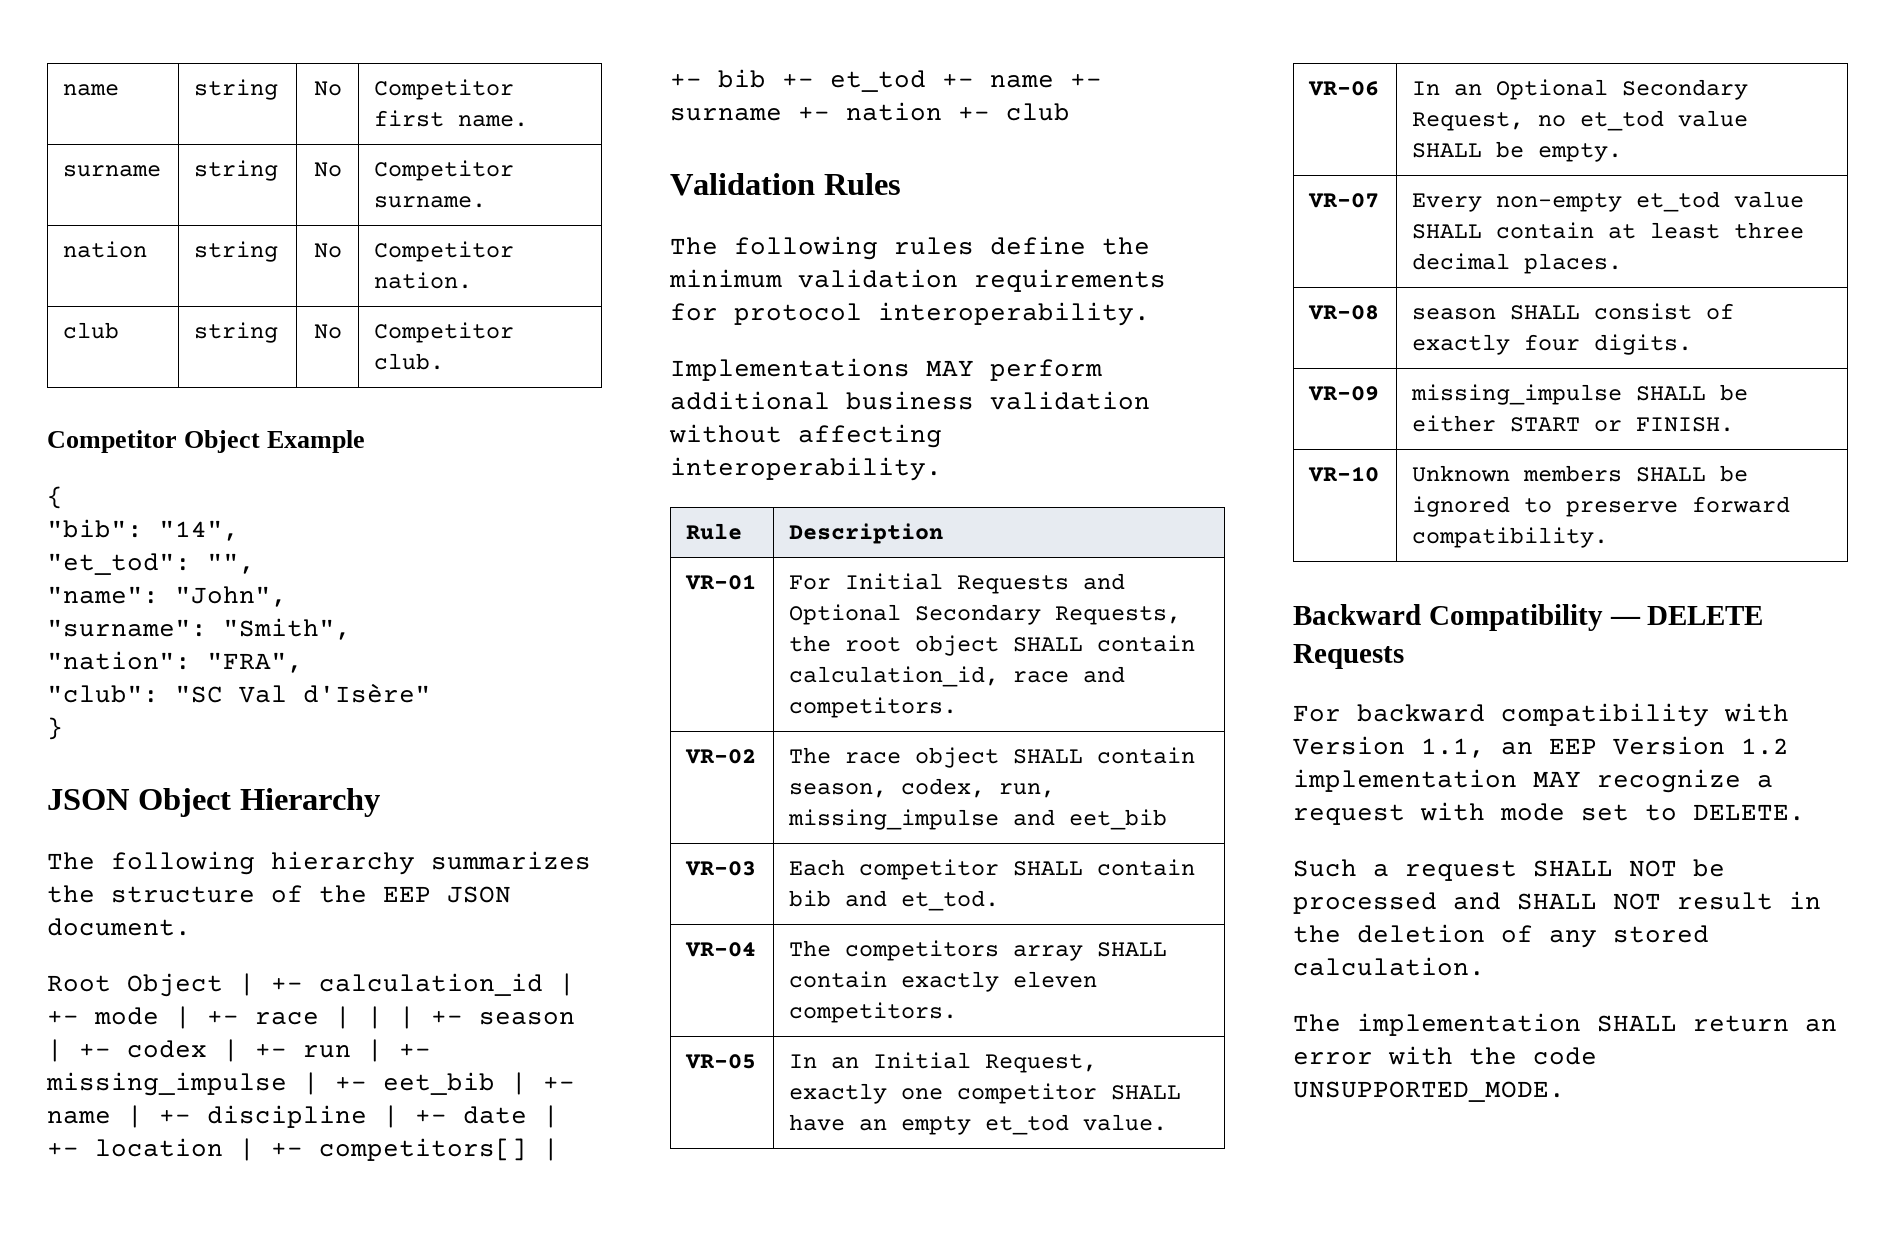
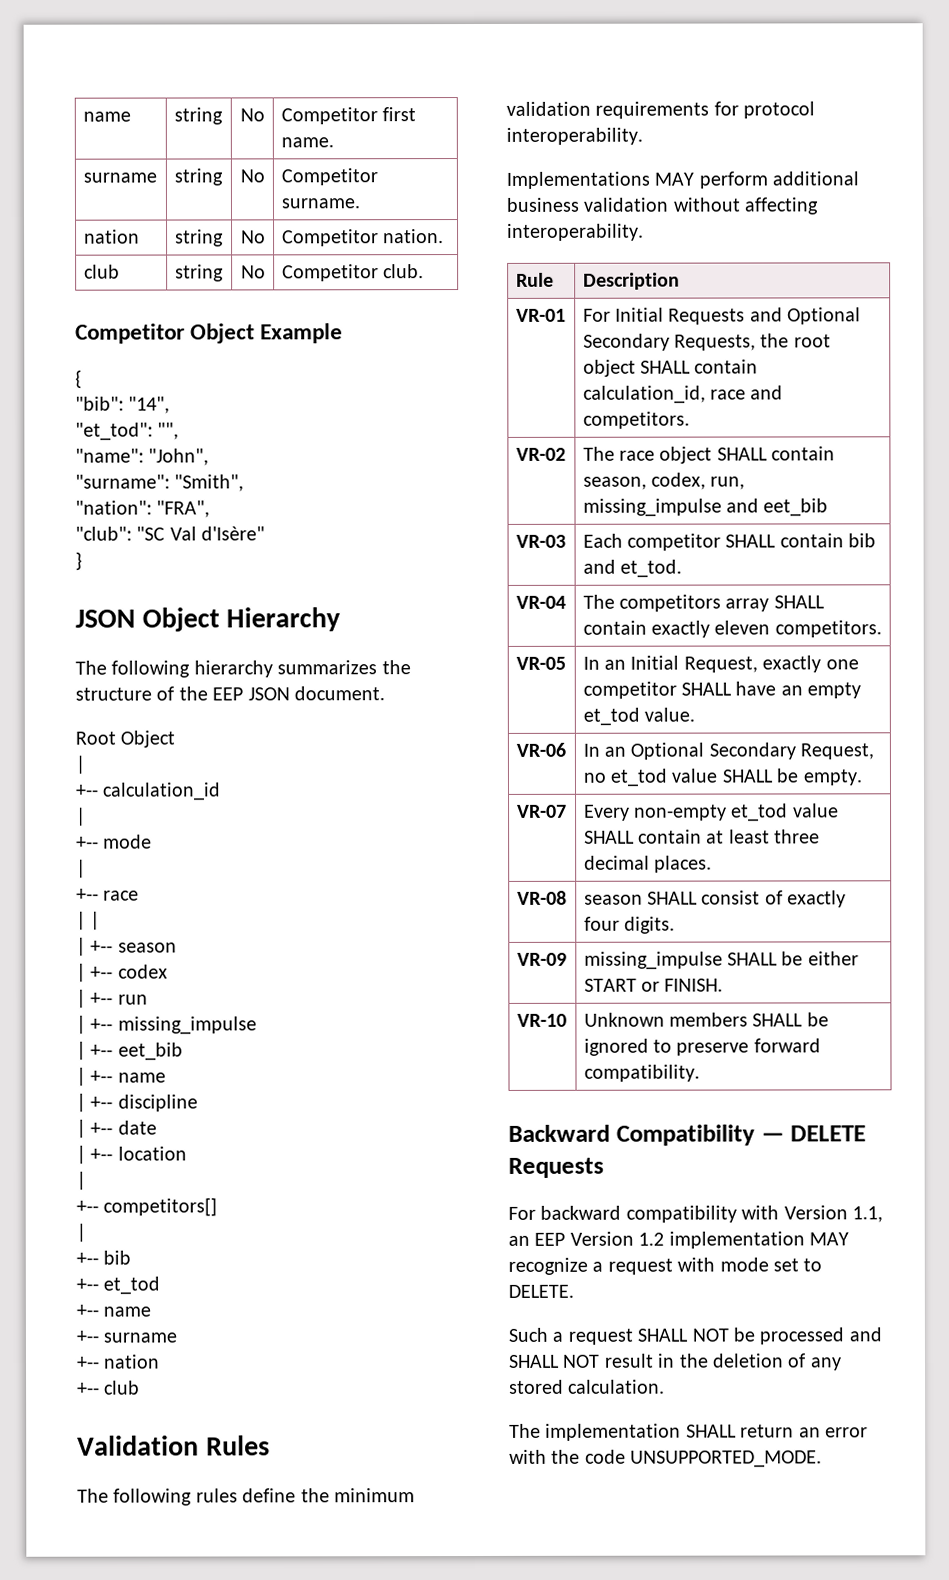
[239,973,303,996] | +– -> [75,755,85,774] [75,784,99,797] // | // +--
[559,973,575,996] [47,1006,575,1029] [47,1039,111,1062] | +– mode | +– race | | | +– season | +– -> [76,807,86,826] [76,834,153,849] [76,859,86,878] [76,888,140,901] [76,911,101,930] [76,937,177,956] [76,963,114,982] // | // +-- mode // | // +-- race // | | // | +-- season // | +--
[223,1039,287,1062] | +– -> [76,989,114,1008] // | +--
[367,1039,431,1062] [46,1072,575,1096] [47,1105,191,1128] | +– missing_impulse | +– eet_bib | +– name | +– -> [76,1015,257,1035] [76,1041,183,1061] [76,1067,166,1086] [76,1093,114,1112] // | +-- missing_impulse // | +-- eet_bib // | +-- name // | +--
[383,1105,447,1128] | +– -> [76,1119,114,1138] // | +--
[543,1105,559,1128] [47,1142,79,1156] | +– -> [76,1145,114,1164] // | +--
[239,1138,303,1161] | +– -> [76,1171,86,1190] [76,1200,99,1213] // | // +--
[543,1138,559,1161] [670,69,1102,92] [670,102,990,121] | +– bib +– et_tod +– name +– surname +– nation +– -> [76,1223,86,1242] [76,1250,132,1265] [76,1276,161,1295] [76,1304,152,1317] [76,1330,178,1343] [76,1354,161,1369] [77,1382,100,1395] // | // +-- bib // +-- et_tod // +-- name // +-- surname // +-- nation // +--

